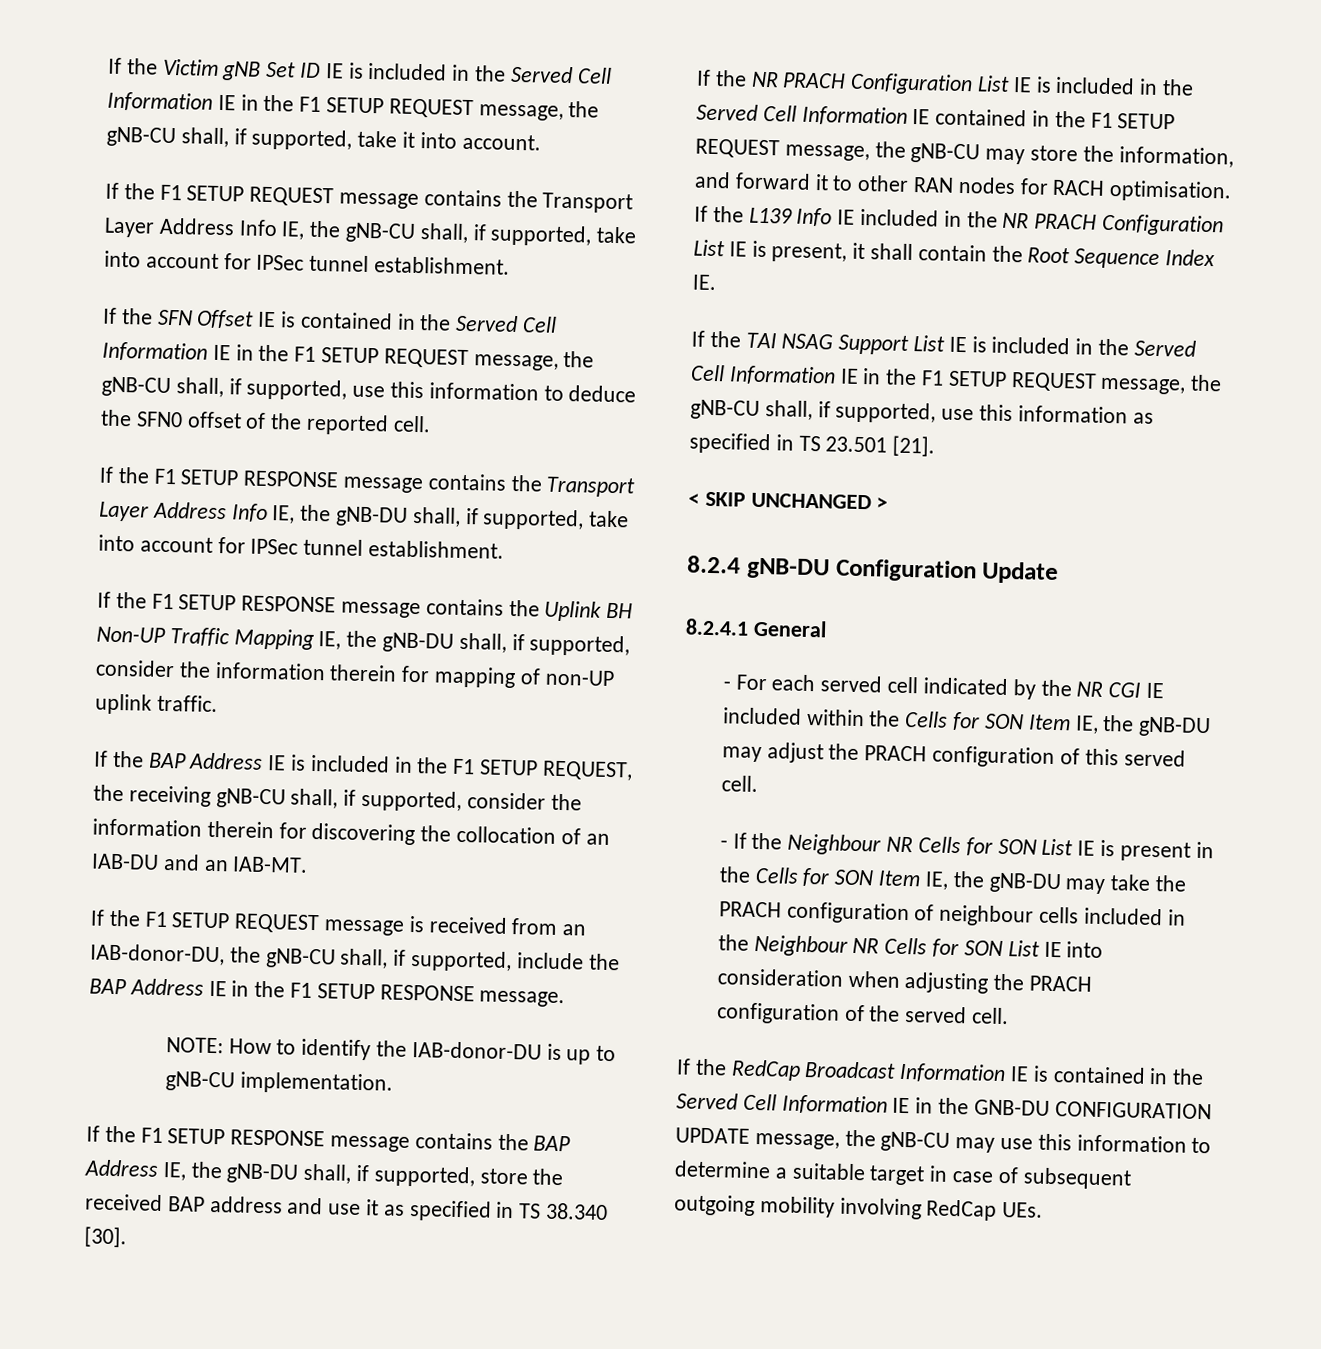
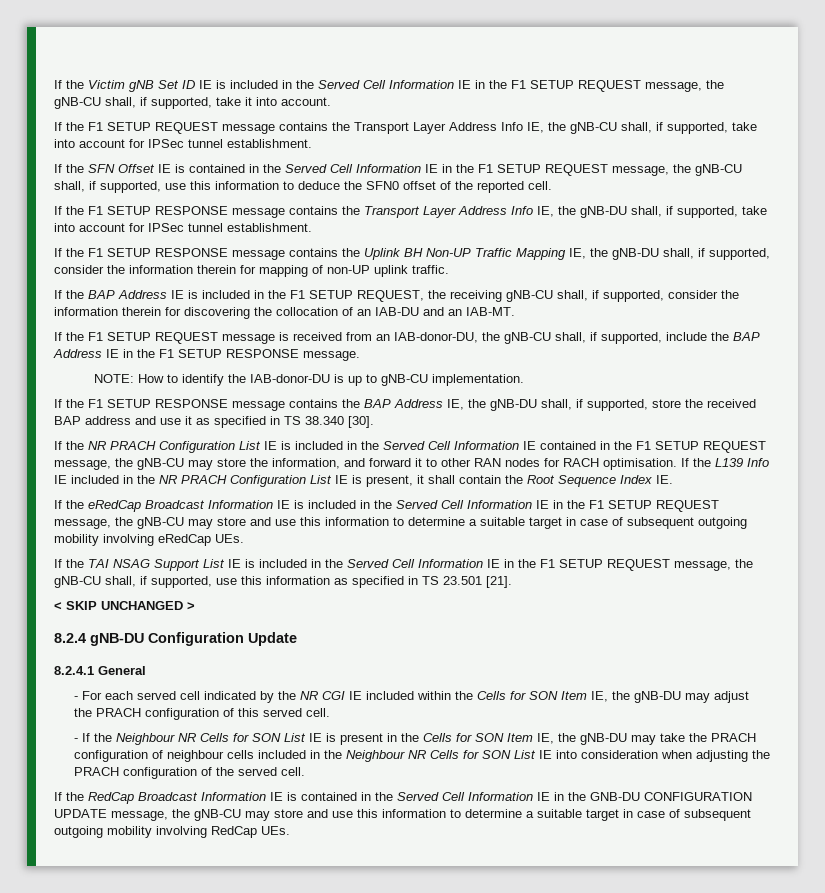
(717, 282) none -> [54,500,719,512] [54,517,747,529] [54,534,244,546] // If the eRedCap Broadcast Information IE is included in the Served Cell Information IE in the F1 SETUP REQUEST message, the gNB-CU may store and use this information to determine a suitable target in case of subsequent outgoing mobility involving eRedCap UEs.
(996, 1145) none -> [274,809,328,818] store and

